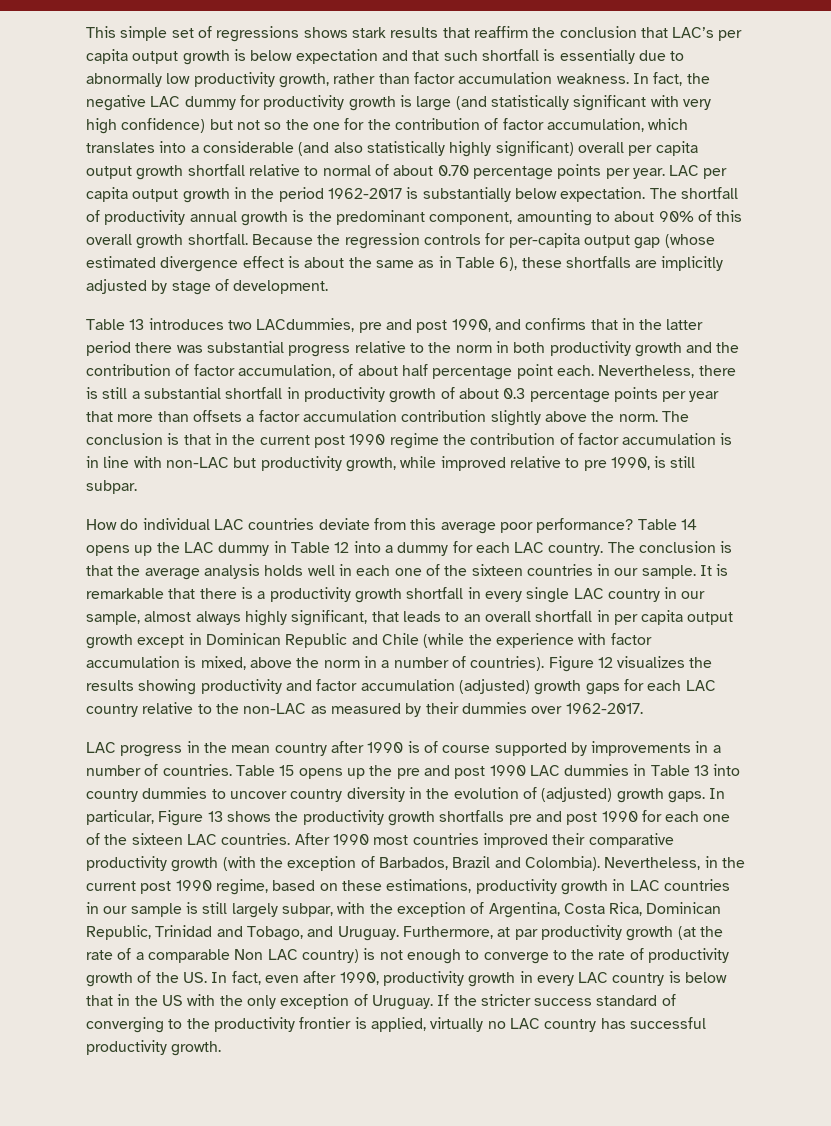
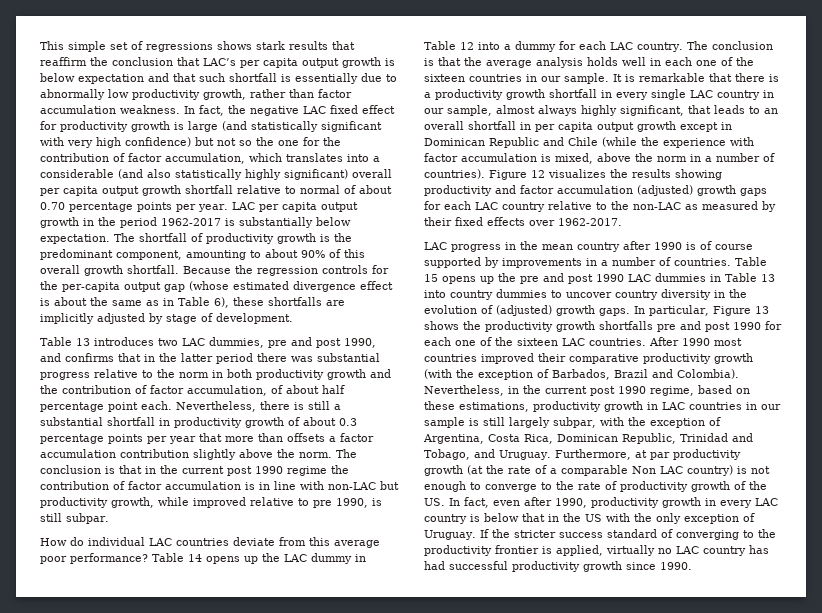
[184,96,236,110] dummy -> [330,105,395,114] fixed effect
[189,211,237,222] annual -> (274, 238) none
(506, 239) none -> [40,281,58,290] the
[256,318,355,332] LACdummies, -> [182,337,264,348] LAC dummies,
[461,702,527,714] dummies -> [455,217,525,226] fixed effects
(626, 1023) none -> [424,561,445,570] had
[171,1041,222,1056] growth. -> [583,561,692,572] growth since 1990.

